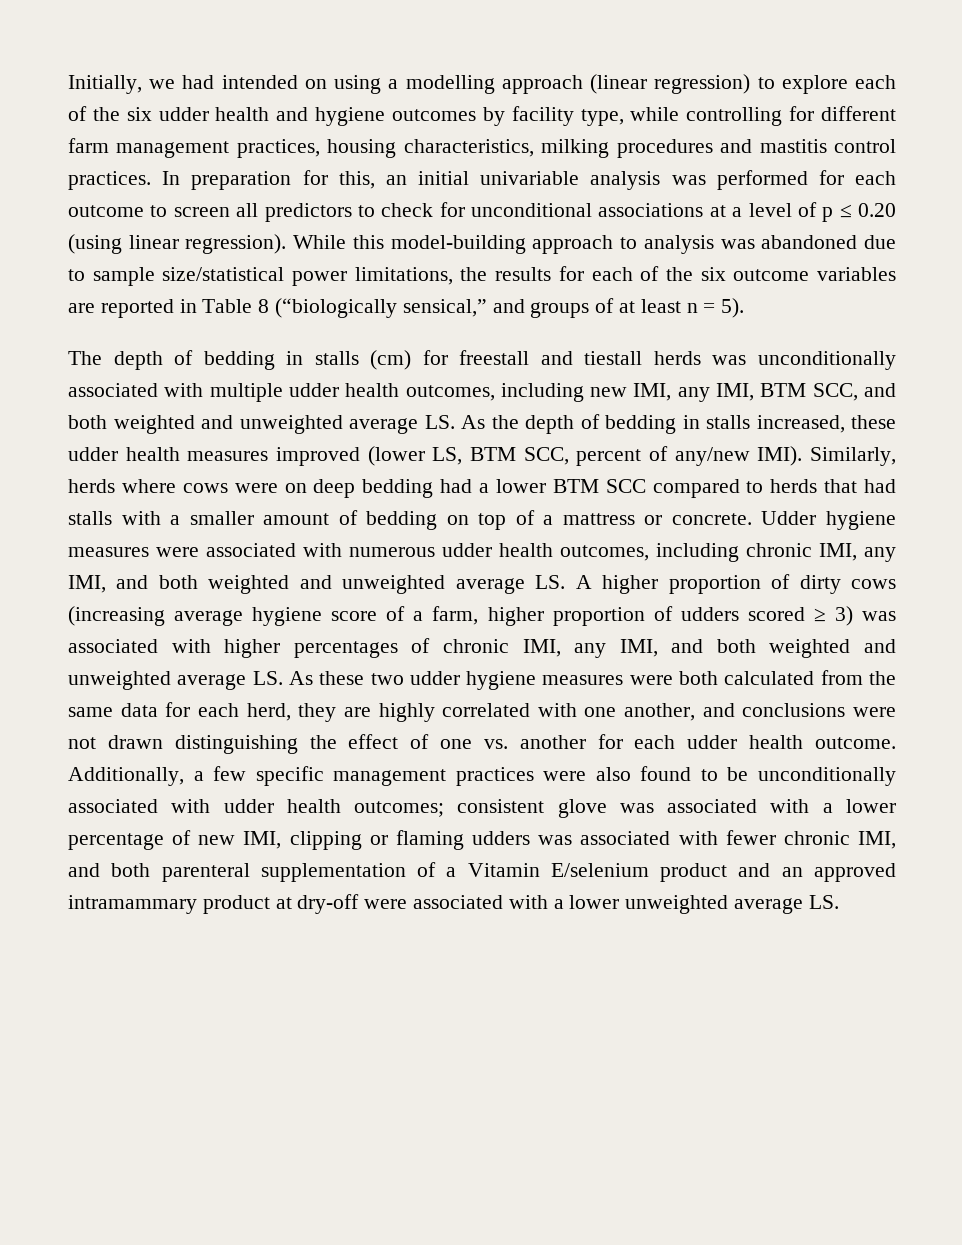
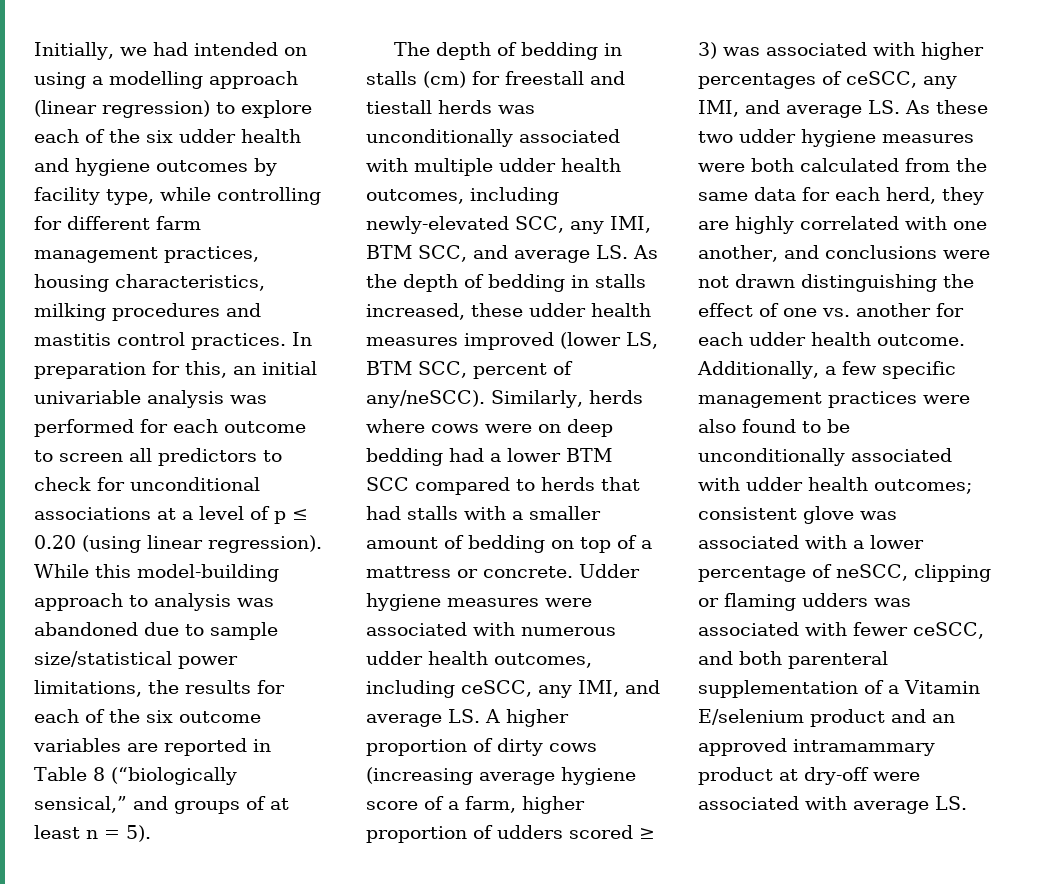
[590,383,672,401] new IMI, -> [366,216,564,234] newly-elevated SCC,
[68,415,343,434] both weighted and unweighted -> (508, 252) none
[674,446,803,466] any/new IMI). -> [366,390,485,408] any/neSCC).
[746,543,896,562] [68,575,446,594] chronic IMI, any IMI, and both weighted and unweighted -> [461,680,660,698] ceSCC, any IMI, and
[442,639,897,658] [68,671,171,690] chronic IMI, any IMI, and both weighted and unweighted -> [846,71,957,89] [698,100,780,117] ceSCC, any IMI, and
[198,831,282,849] new IMI, -> [836,564,908,581] neSCC,
[783,831,897,849] chronic IMI, -> [913,622,984,639] ceSCC,
[553,895,729,914] a lower unweighted -> (847, 803) none

